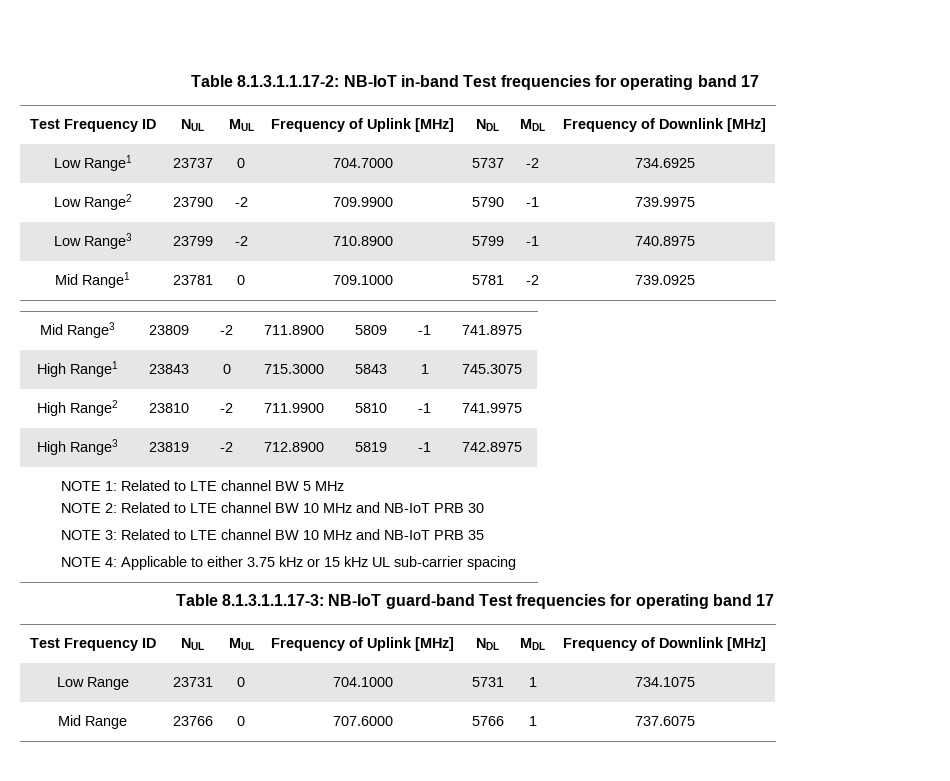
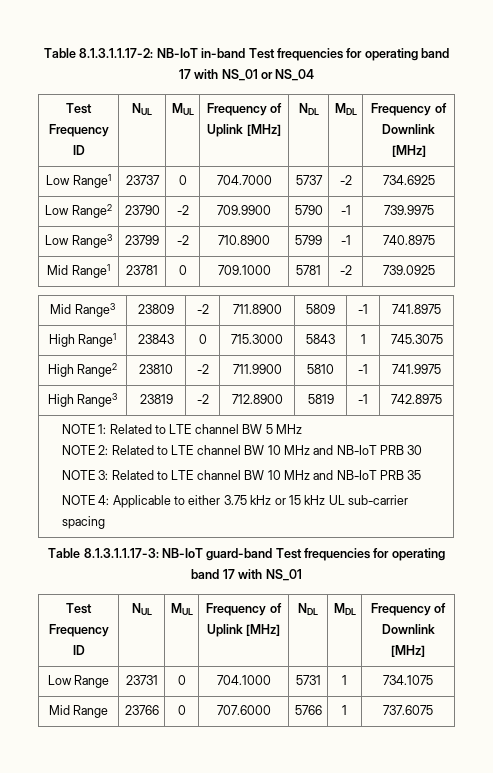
(759, 81) none -> [194,69,315,81] with NS_01 or NS_04
(775, 600) none -> [238,569,302,581] with NS_01

